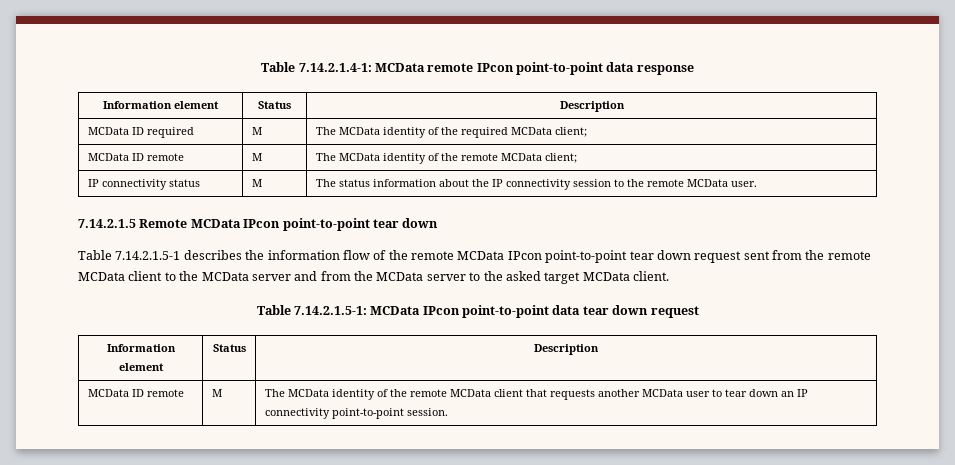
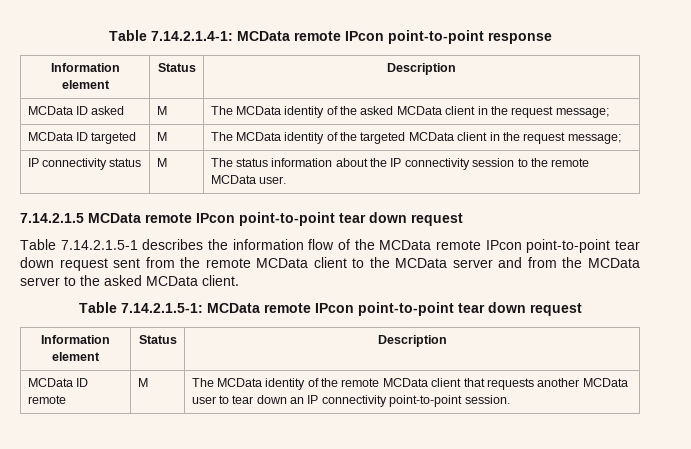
[606,62,635,72] data -> (484, 37) none
[146,127,194,138] [251,127,262,135] [315,127,587,138] [87,153,184,161] [251,153,262,161] [315,153,577,164] required | M | The MCData identity of the required MCData client; // MCData ID remote | M | The MCData identity of the remote MCData client; -> [91,106,125,115] [156,106,167,115] [210,106,609,118] [27,132,137,144] [156,132,167,141] [210,132,621,144] asked | M | The MCData identity of the asked MCData client in the request message; // MCData ID targeted | M | The MCData identity of the targeted MCData client in the request message;
[139,218,439,231] Remote MCData IPcon point-to-point tear down -> [88,212,463,226] MCData remote IPcon point-to-point tear down request
[411,251,505,260] remote MCData -> [379,240,482,250] MCData remote
[544,272,581,284] target -> (142, 280) none
[422,305,581,318] IPcon point-to-point data -> [263,302,454,316] remote IPcon point-to-point

